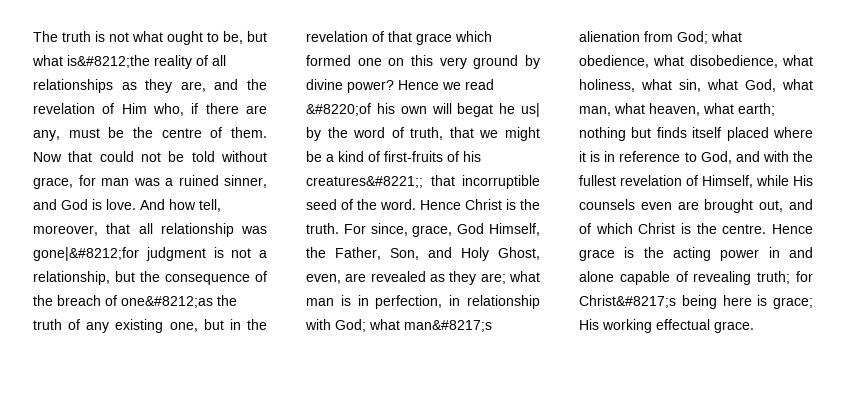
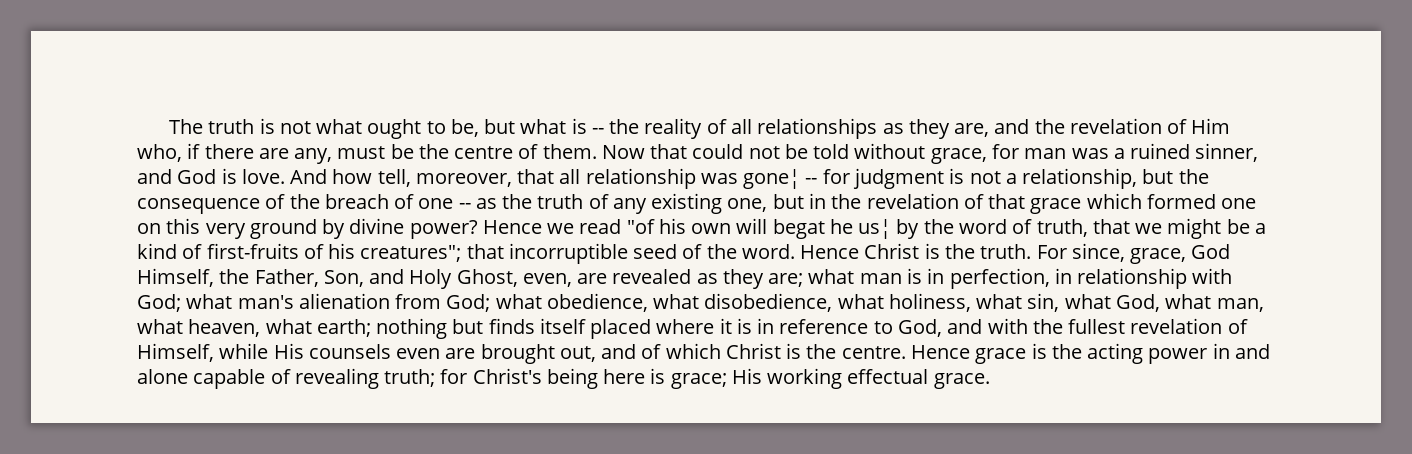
[67,55,150,68] is&#8212;the -> [571,118,640,134] is -- the
[33,247,139,261] gone|&#8212;for -> [743,169,850,189] gone¦ -- for
[121,296,213,308] one&#8212;as -> [418,198,497,209] one -- as
[306,103,371,116] &#8220;of -> [626,219,655,234] "of
[521,103,540,117] us| -> [858,219,892,239] us¦
[306,176,423,188] creatures&#8221;; -> [360,245,462,262] creatures";
[404,320,492,332] man&#8217;s -> [237,295,294,309] man's
[579,295,676,308] Christ&#8217;s -> [472,368,542,384] Christ's

